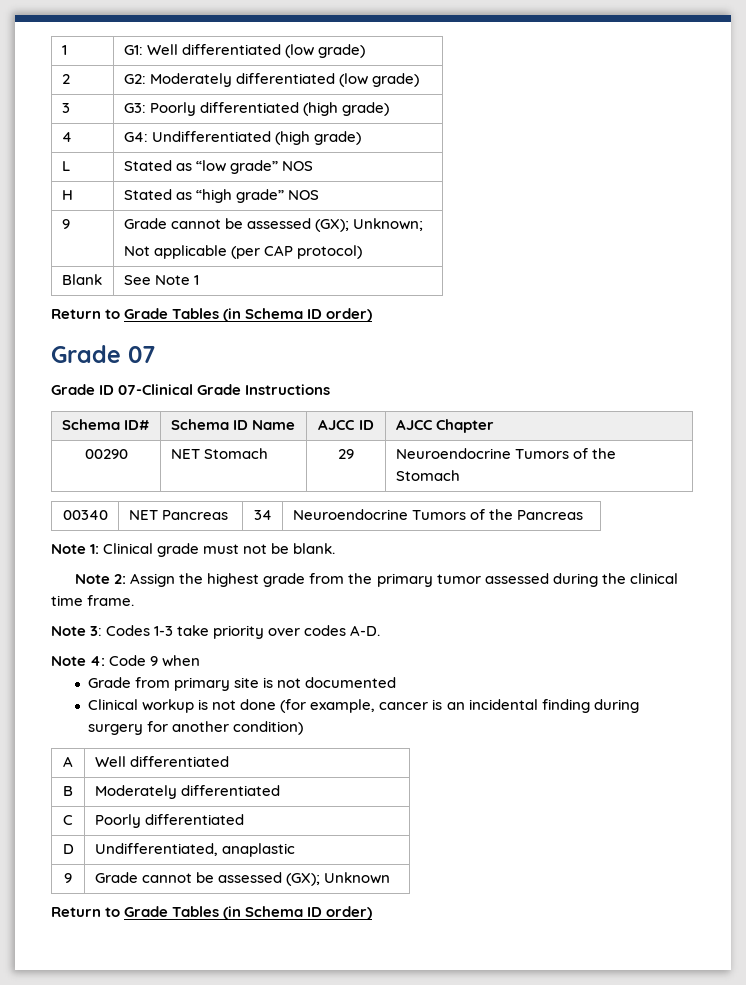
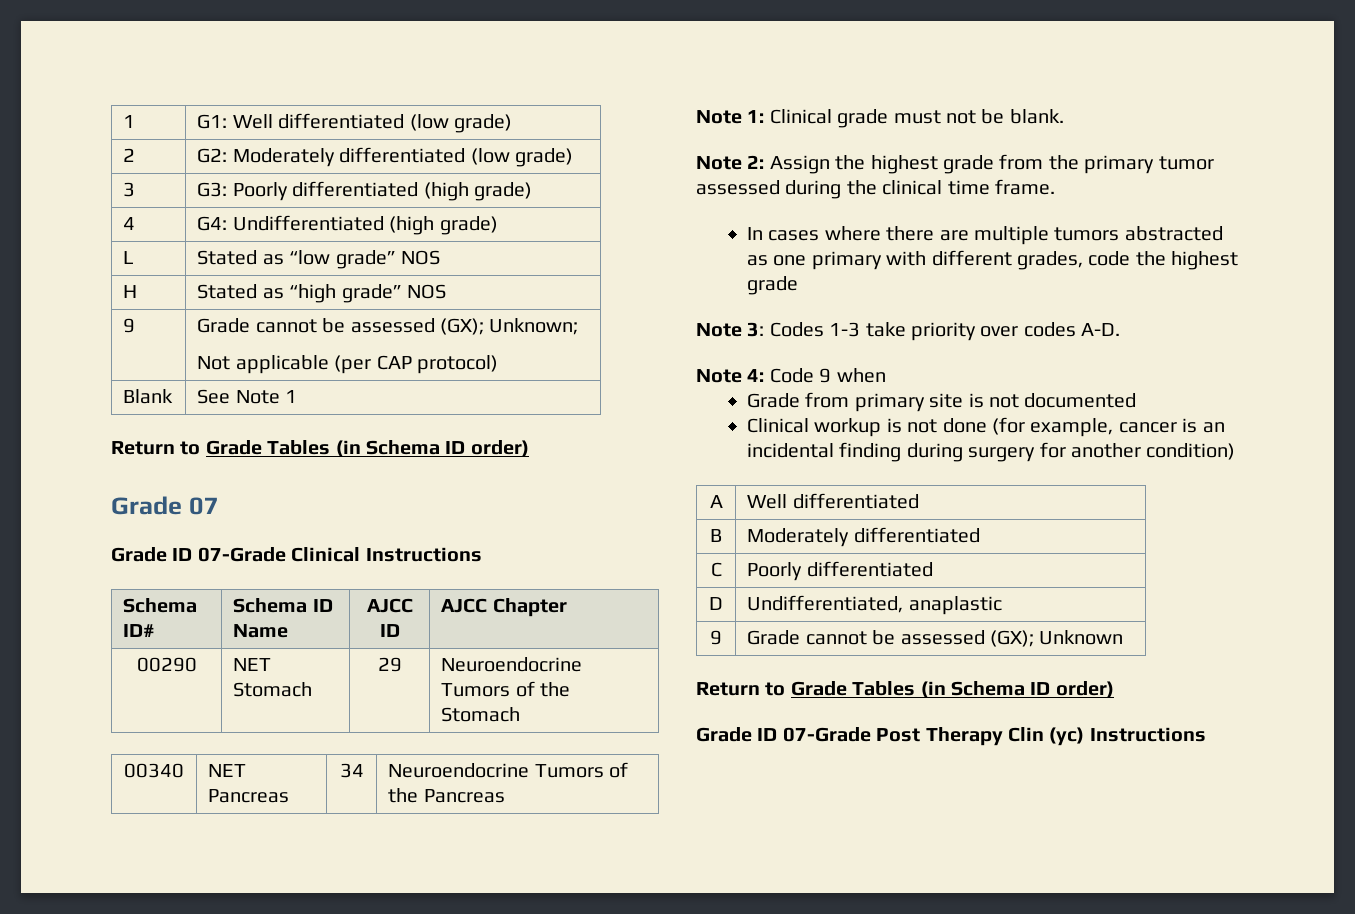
[118,384,242,395] 07-Clinical Grade -> [197,547,361,562] 07-Grade Clinical
(135, 600) none -> [747,226,1223,245] [747,250,1239,270] [747,276,799,295] // In cases where there are multiple tumors abstracted as one primary with different grades, code the highest grade
(373, 913) none -> [696,727,1206,746] // Grade ID 07-Grade Post Therapy Clin (yc) Instructions

